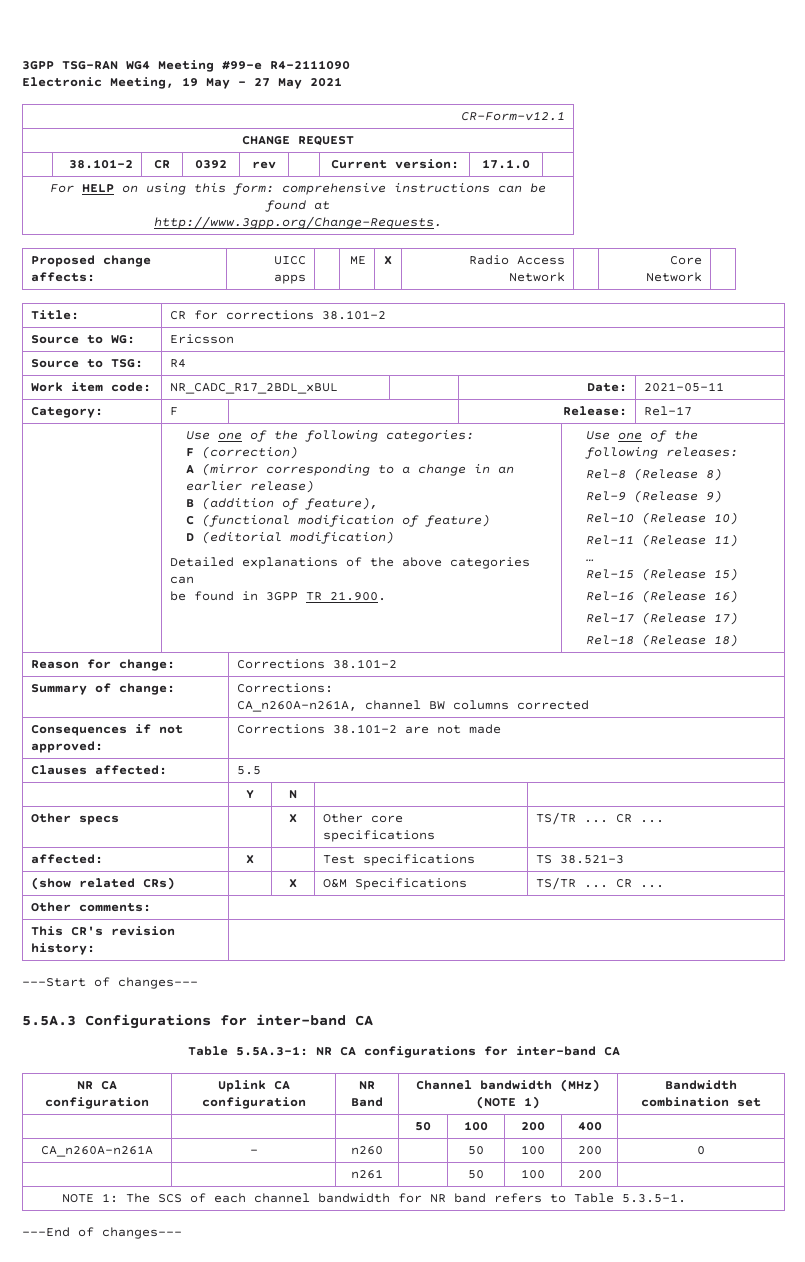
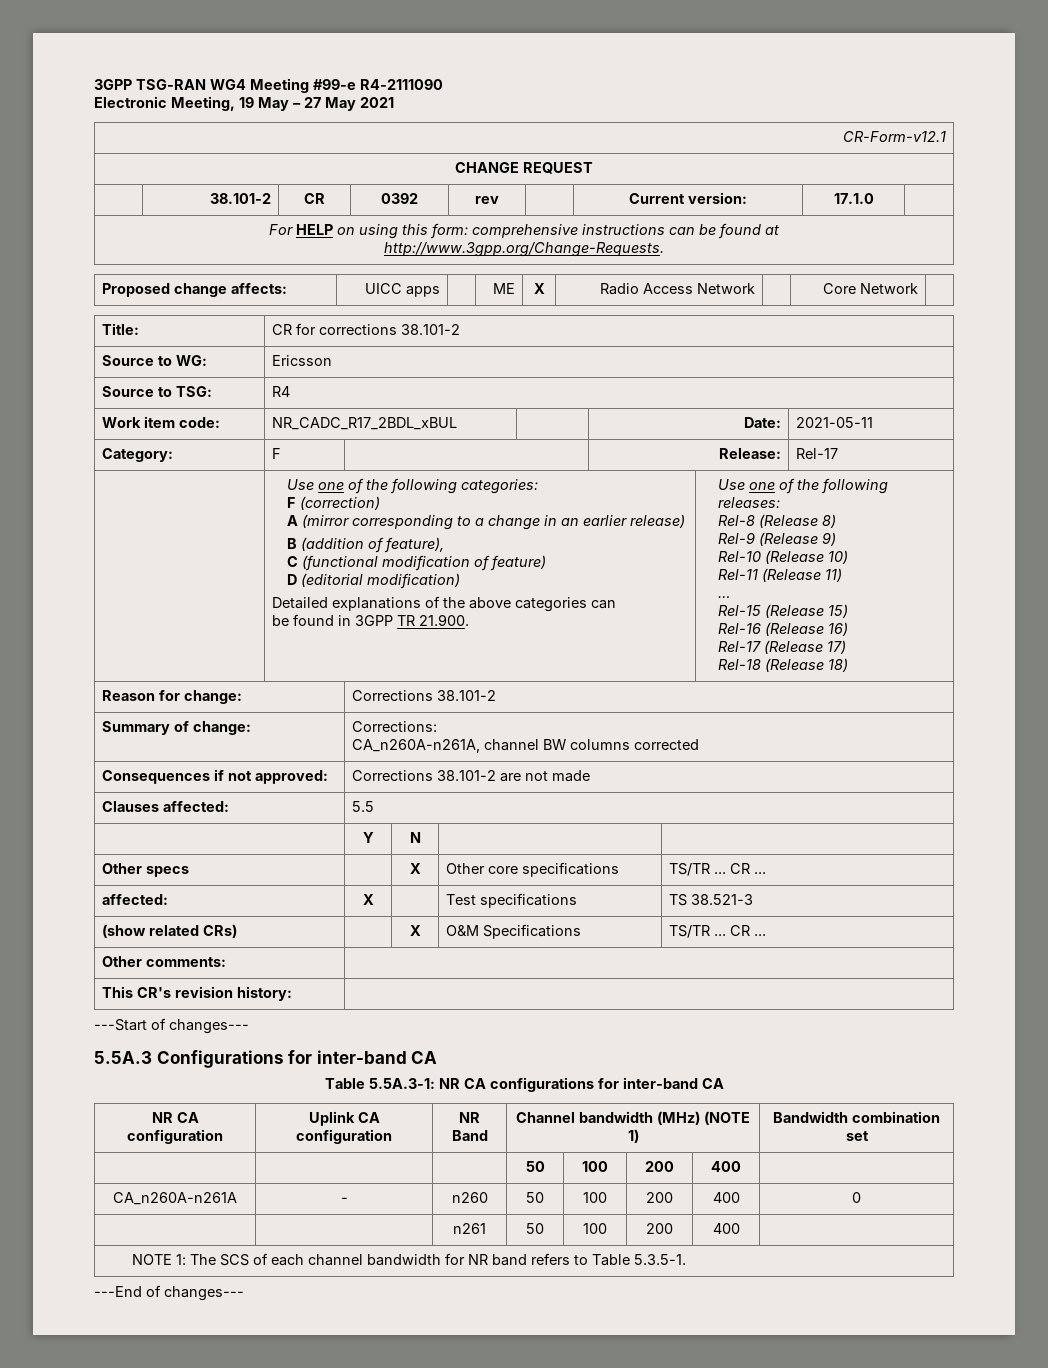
[468,1146,484,1155] [521,1145,545,1155] [577,1146,602,1155] [697,1146,705,1155] [351,1169,383,1179] [468,1170,484,1179] [521,1169,545,1179] [577,1170,602,1179] | 50 | 100 | 200 | 0 // | | n261 | | 50 | 100 | 200 -> [526,1192,544,1203] [583,1192,607,1203] [646,1192,673,1203] [712,1192,740,1203] [852,1192,861,1203] [453,1223,486,1234] [526,1223,544,1234] [583,1223,607,1234] [646,1223,673,1234] [712,1223,740,1234] 50 | 100 | 200 | 400 | 0 // | | n261 | 50 | 100 | 200 | 400

